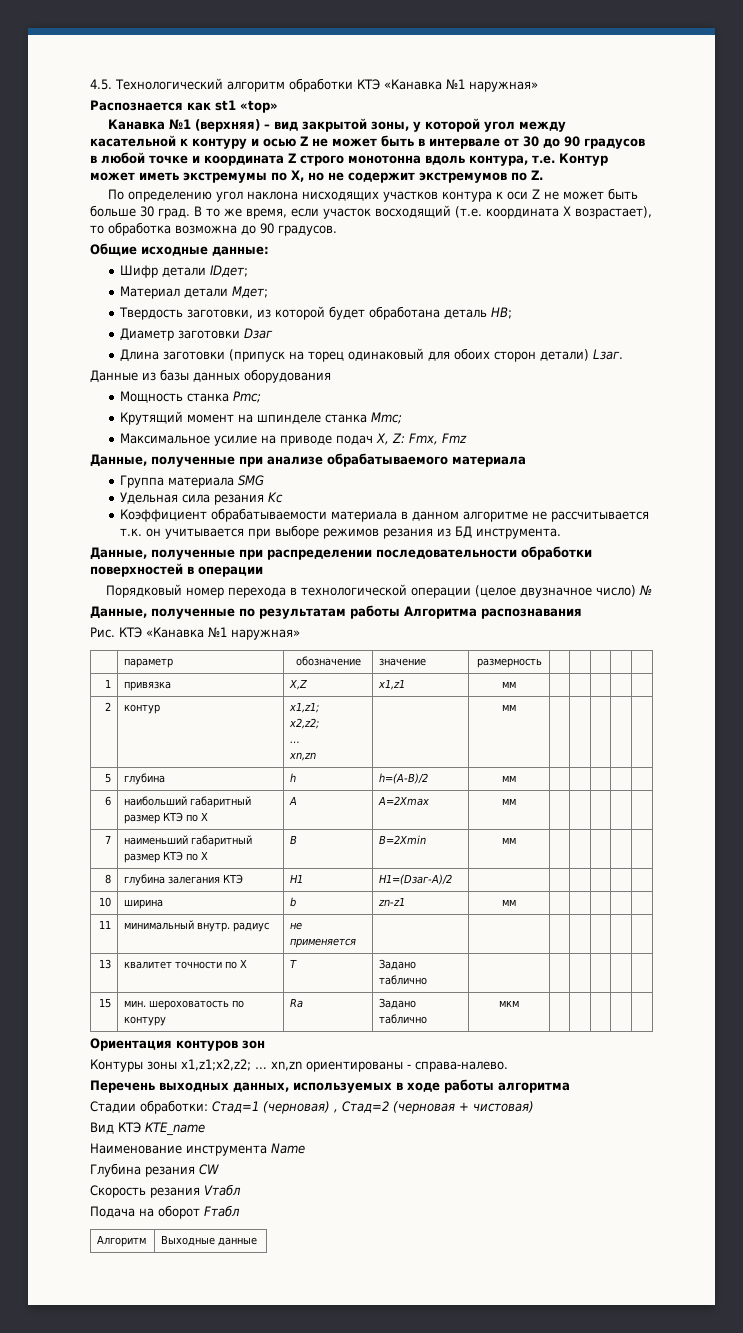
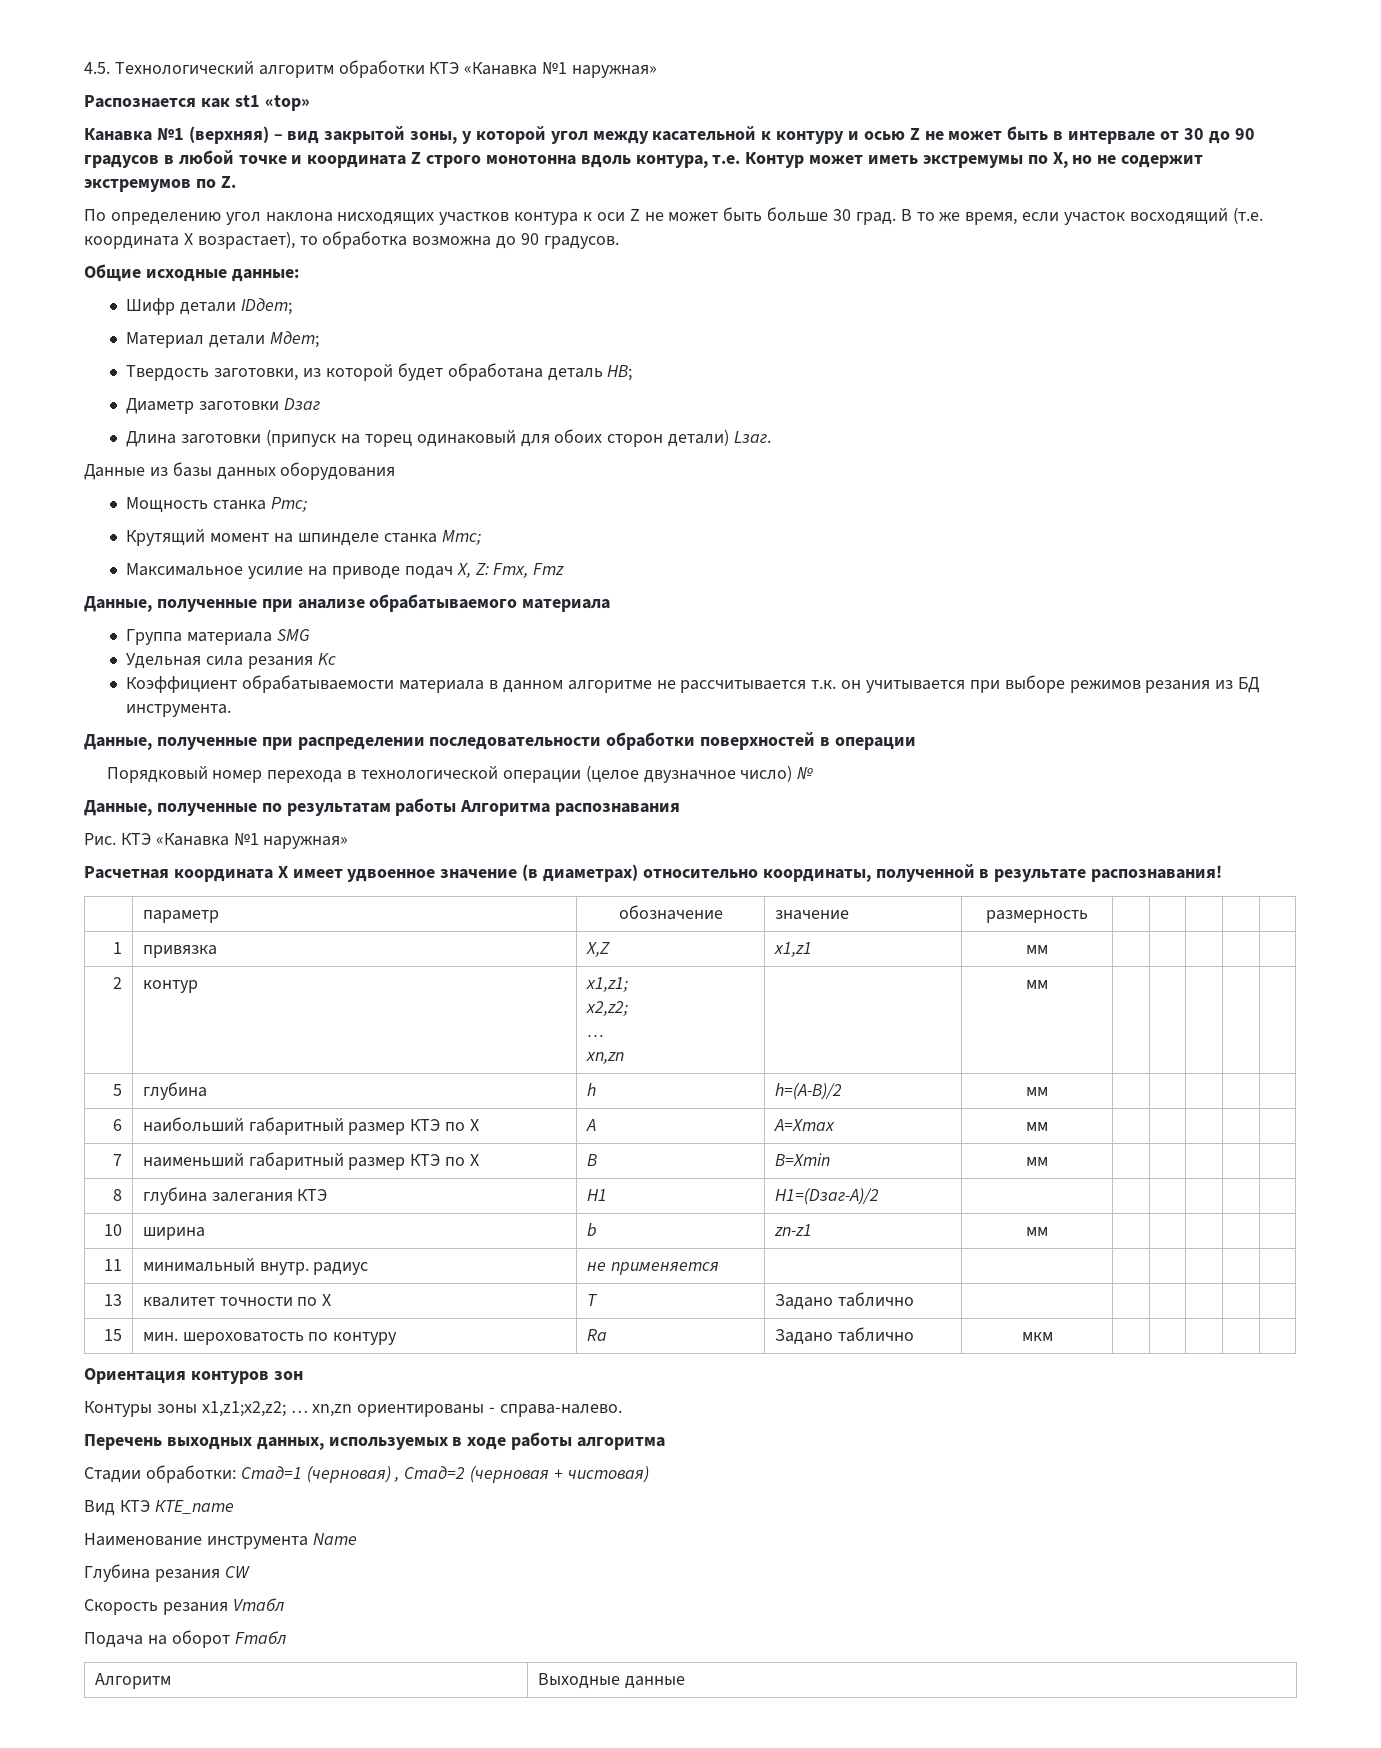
(300, 634) none -> [84,864,1223,882] // Расчетная координата X имеет удвоенное значение (в диаметрах) относительно координаты, полученной в результате распознавания!
[378,796,430,806] A=2Xmax -> [773,1119,835,1131] A=Xmax
[379,835,427,844] B=2Xmin -> [774,1153,830,1166] B=Xmin

